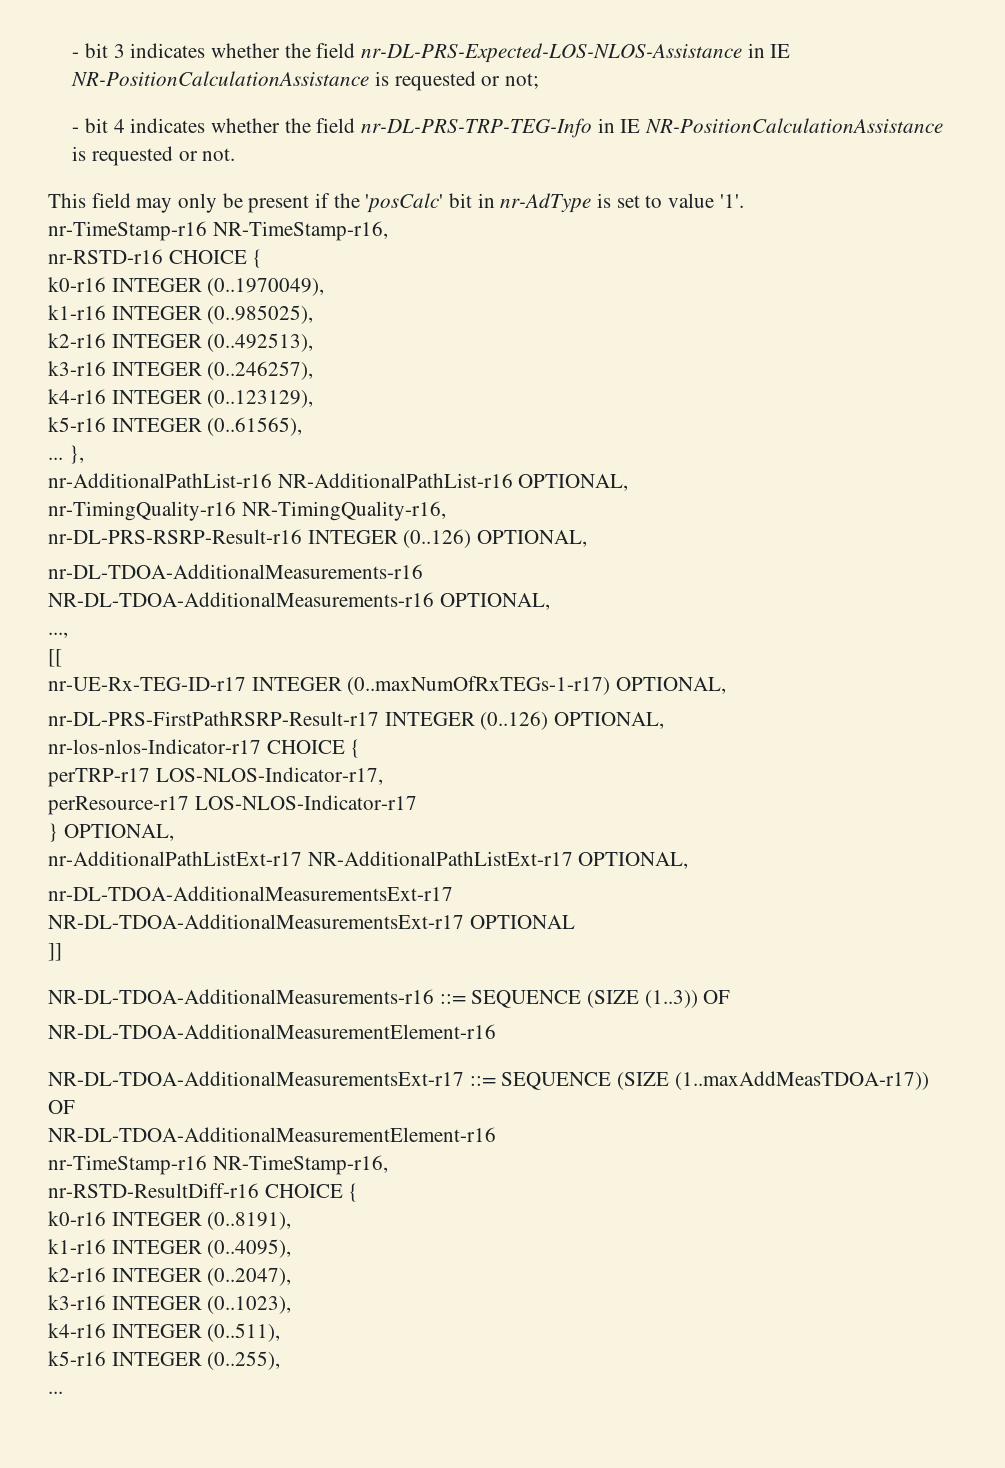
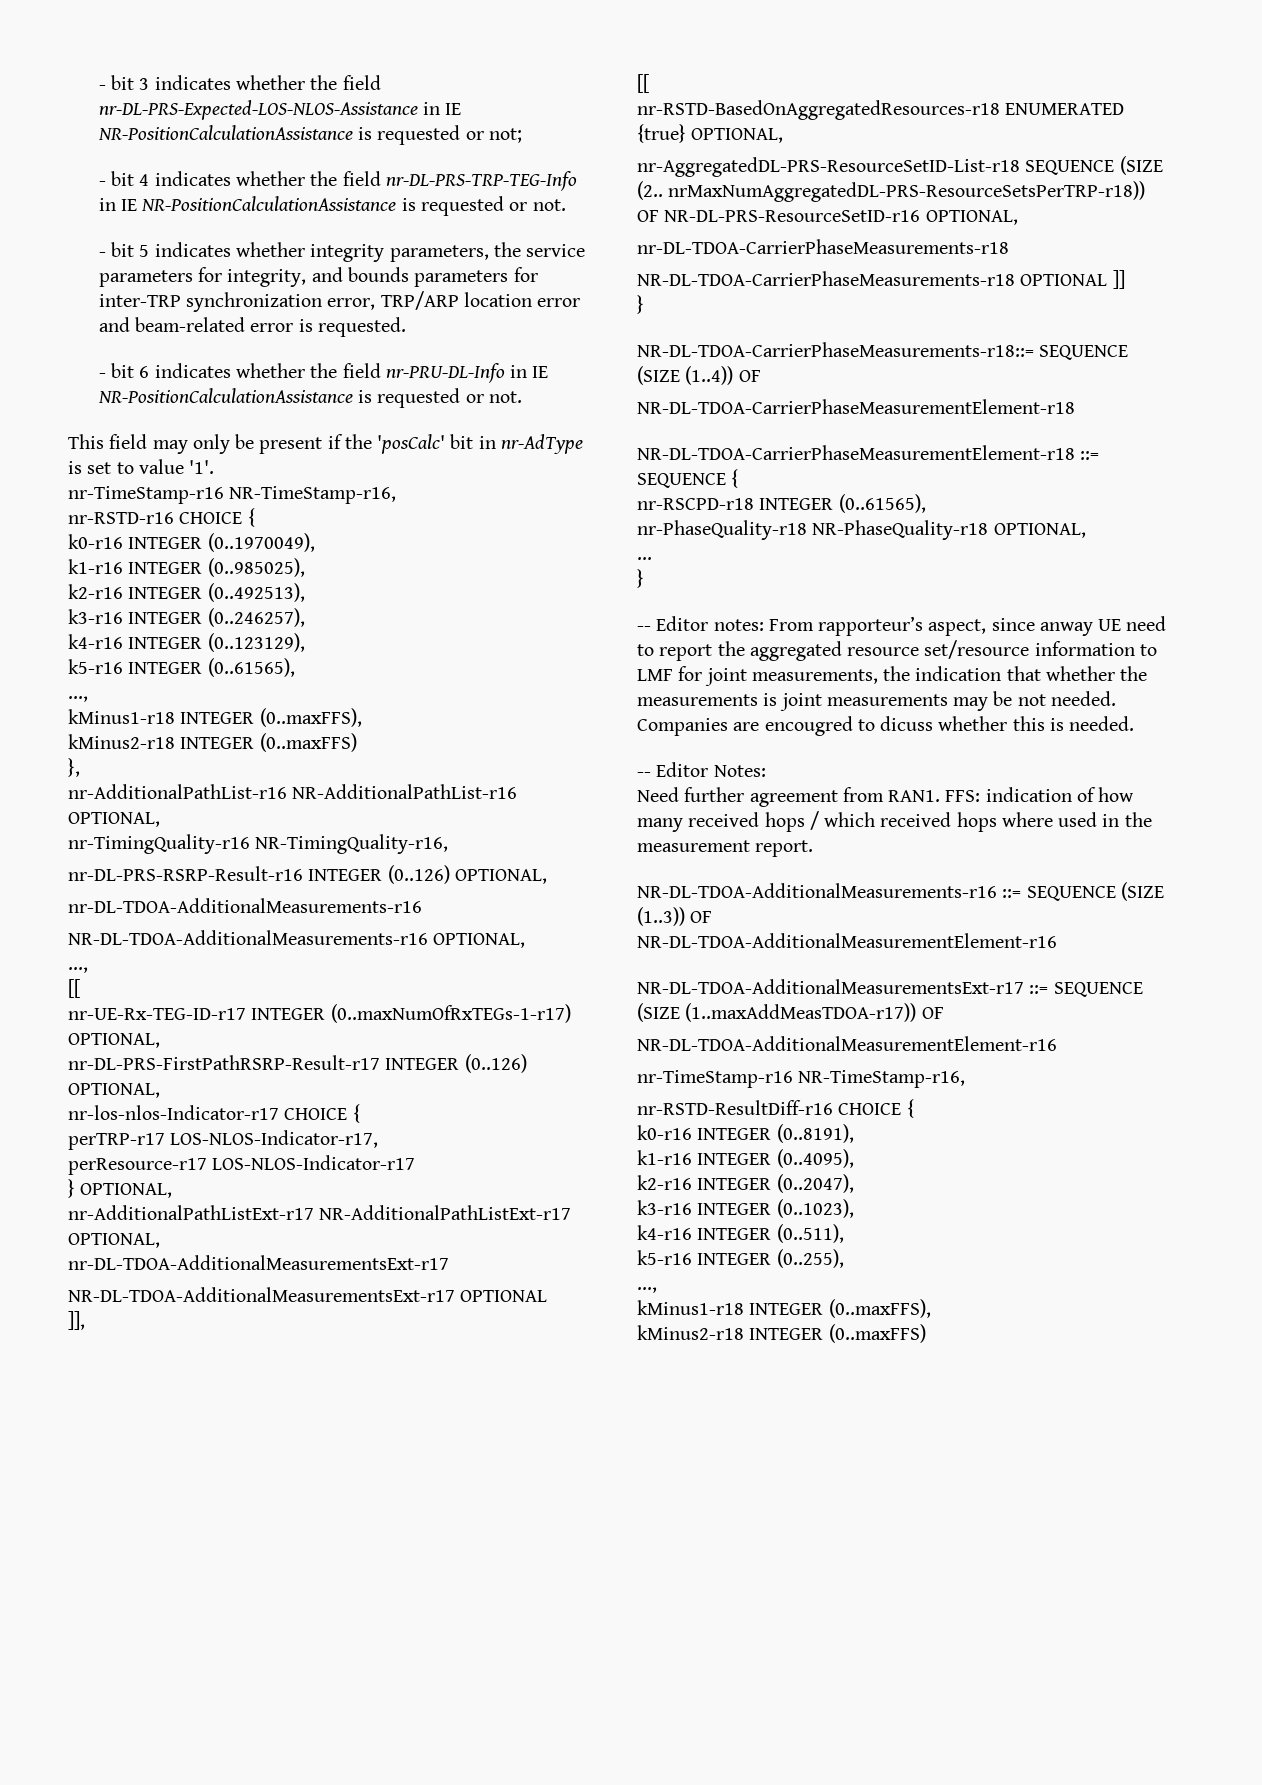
(236, 154) none -> [98,242,586,262] [98,267,538,287] [98,291,581,312] [98,317,406,337] [98,363,549,383] [97,388,522,408] // - bit 5 indicates whether integrity parameters, the service parameters for integrity, and bounds parameters for inter-TRP synchronization error, TRP/ARP location error and beam-related error is requested. // - bit 6 indicates whether the field nr-PRU-DL-Info in IE NR-PositionCalculationAssistance is requested or not.
[48,457,63,460] ... -> [68,696,88,702] [68,708,362,727] [68,733,357,752] ..., // kMinus1-r18 INTEGER (0..maxFFS), // kMinus2-r18 INTEGER (0..maxFFS) //
[48,943,62,961] ]] -> [68,1311,85,1330] [637,74,649,93] [637,100,1125,120] [637,124,784,143] [637,156,1163,177] [637,181,1146,202] [637,210,1018,225] [637,239,1009,254] [637,270,1125,289] [637,295,644,314] [637,342,1129,360] [637,366,761,385] [637,399,1075,414] [637,445,1100,460] [637,469,739,488] [637,494,926,513] [637,520,1086,540] [637,557,652,560] [637,569,644,588] [637,616,1167,636] [637,640,1157,661] [637,666,1148,686] [637,691,1116,711] [637,716,1135,736] [637,762,766,777] [637,787,1135,807] [637,811,1152,832] [637,840,814,857] ]], // [[ // nr-RSTD-BasedOnAggregatedResources-r18 ENUMERATED {true} OPTIONAL, // nr-AggregatedDL-PRS-ResourceSetID-List-r18 SEQUENCE (SIZE (2.. nrMaxNumAggregatedDL-PRS-ResourceSetsPerTRP-r18)) OF NR-DL-PRS-ResourceSetID-r16 OPTIONAL, // nr-DL-TDOA-CarrierPhaseMeasurements-r18 // NR-DL-TDOA-CarrierPhaseMeasurements-r18 OPTIONAL ]] // } // NR-DL-TDOA-CarrierPhaseMeasurements-r18::= SEQUENCE (SIZE (1..4)) OF // NR-DL-TDOA-CarrierPhaseMeasurementElement-r18 // NR-DL-TDOA-CarrierPhaseMeasurementElement-r18 ::= SEQUENCE { // nr-RSCPD-r18 INTEGER (0..61565), // nr-PhaseQuality-r18 NR-PhaseQuality-r18 OPTIONAL, // ... // } // -- Editor notes: From rapporteur’s aspect, since anway UE need to report the aggregated resource set/resource information to LMF for joint measurements, the indication that whether the measurements is joint measurements may be not needed. Companies are encougred to dicuss whether this is needed. // -- Editor Notes: // Need further agreement from RAN1. FFS: indication of how many received hops / which received hops where used in the measurement report.
[48,1391,63,1394] ... -> [637,1287,657,1293] [637,1299,931,1318] [637,1324,926,1343] ..., // kMinus1-r18 INTEGER (0..maxFFS), // kMinus2-r18 INTEGER (0..maxFFS)

